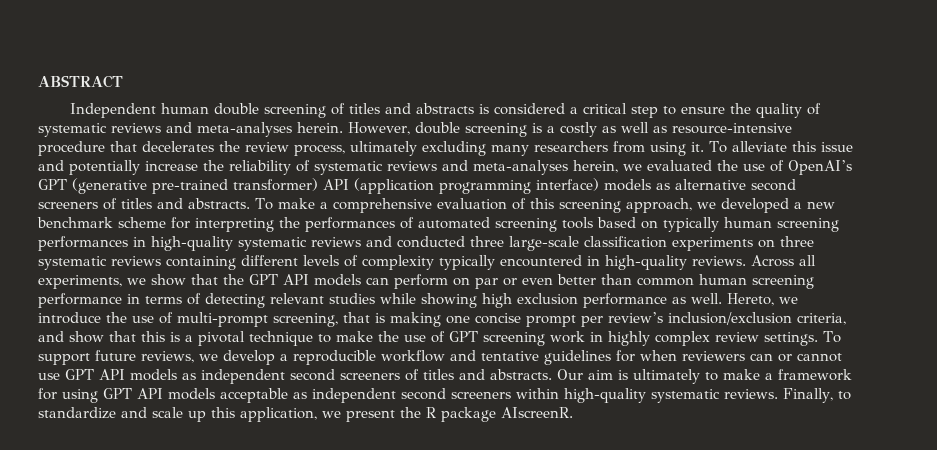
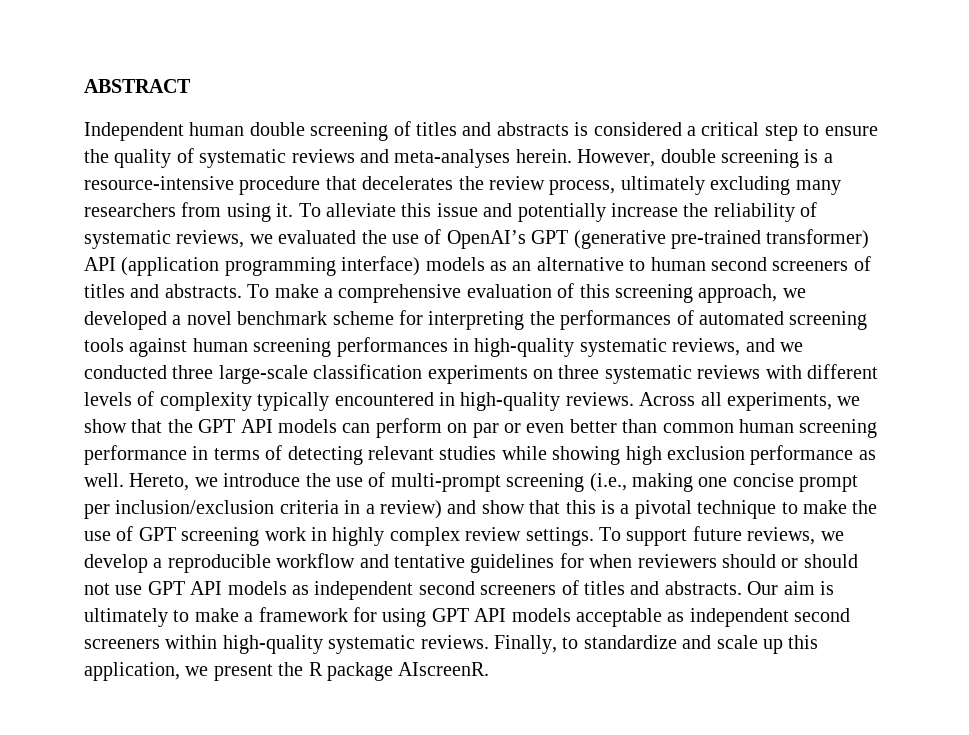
[560,122,667,137] costly as well as -> (833, 158) none
[387,160,618,175] reviews and meta-analyses herein, -> [176,230,245,248] reviews,
[675,179,746,190] alternative -> [512,257,706,271] an alternative to human
[806,201,835,209] new -> [186,311,232,325] novel
[597,217,719,232] based on typically -> [129,338,188,357] against
[311,236,392,247] reviews and -> [672,338,803,356] reviews, and we
[166,256,236,270] containing -> [765,365,802,379] with
[273,312,385,327] screening, that is -> [506,473,627,492] screening (i.e.,
[608,312,846,325] review’s inclusion/exclusion criteria, -> [115,500,442,519] inclusion/exclusion criteria in a review)
[750,353,842,362] can or cannot -> [721,554,858,568] [84,583,110,595] should or should not

